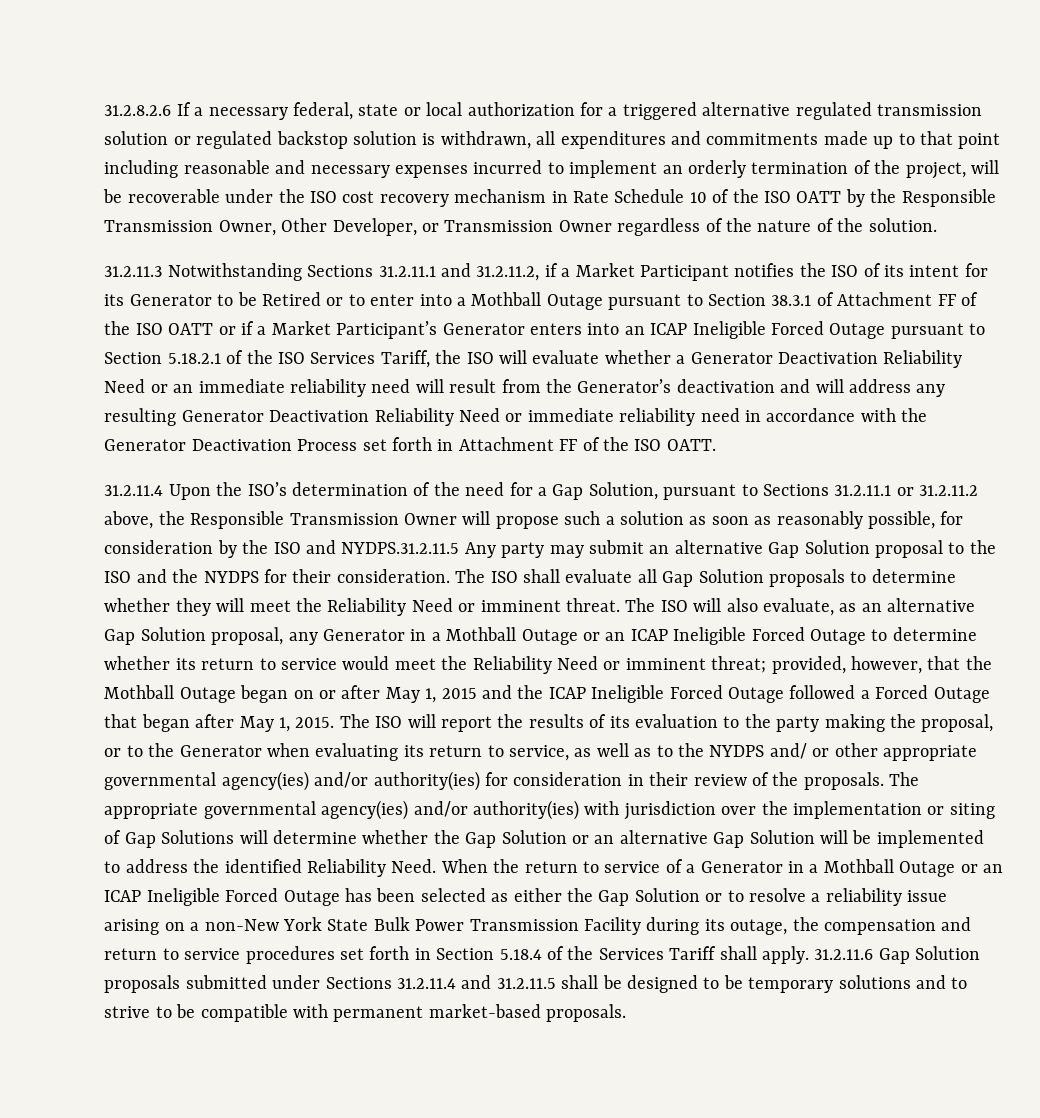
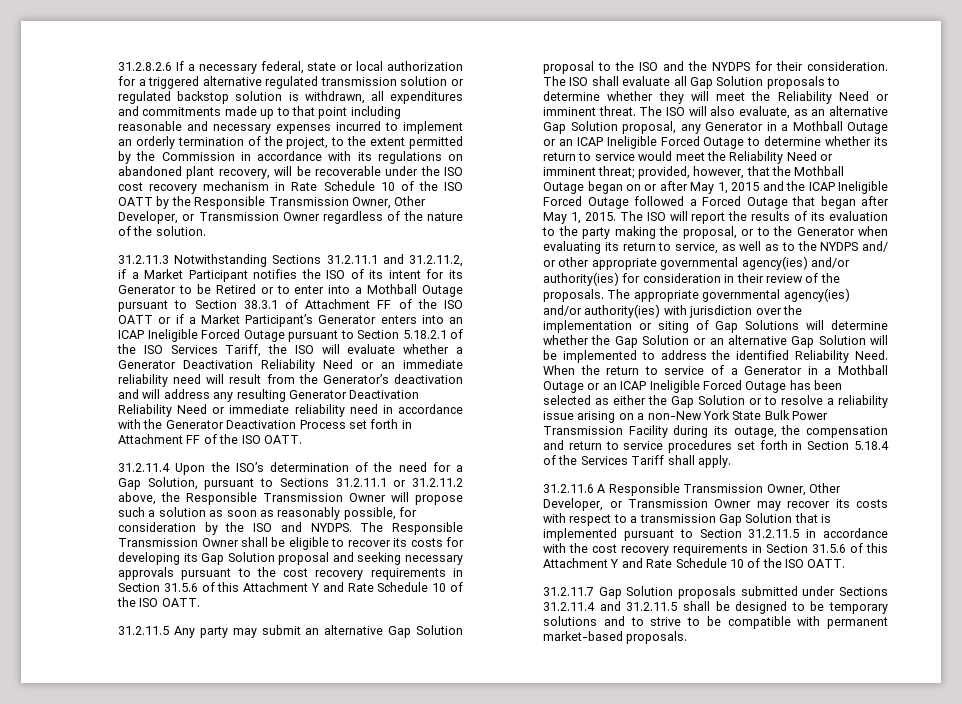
(966, 170) none -> [331,136,463,149] [118,151,464,164] [118,166,270,179] to the extent permitted by the Commission in accordance with its regulations on abandoned plant recovery,
[341,542,460,554] NYDPS.31.2.11.5 -> [310,522,464,535] [118,537,464,550] [118,552,463,565] [118,567,463,580] [118,582,463,592] [117,597,200,607] [118,626,170,635] NYDPS. The Responsible Transmission Owner shall be eligible to recover its costs for developing its Gap Solution proposal and seeking necessary approvals pursuant to the cost recovery requirements in Section 31.5.6 of this Attachment Y and Rate Schedule 10 of the ISO OATT. // 31.2.11.5
[814,949,874,960] 31.2.11.6 -> [543,483,841,496] [543,498,888,511] [543,513,832,526] [543,528,888,541] [543,543,889,556] [543,558,846,568] [543,587,595,596] // 31.2.11.6 A Responsible Transmission Owner, Other Developer, or Transmission Owner may recover its costs with respect to a transmission Gap Solution that is implemented pursuant to Section 31.2.11.5 in accordance with the cost recovery requirements in Section 31.5.6 of this Attachment Y and Rate Schedule 10 of the ISO OATT. // 31.2.11.7

